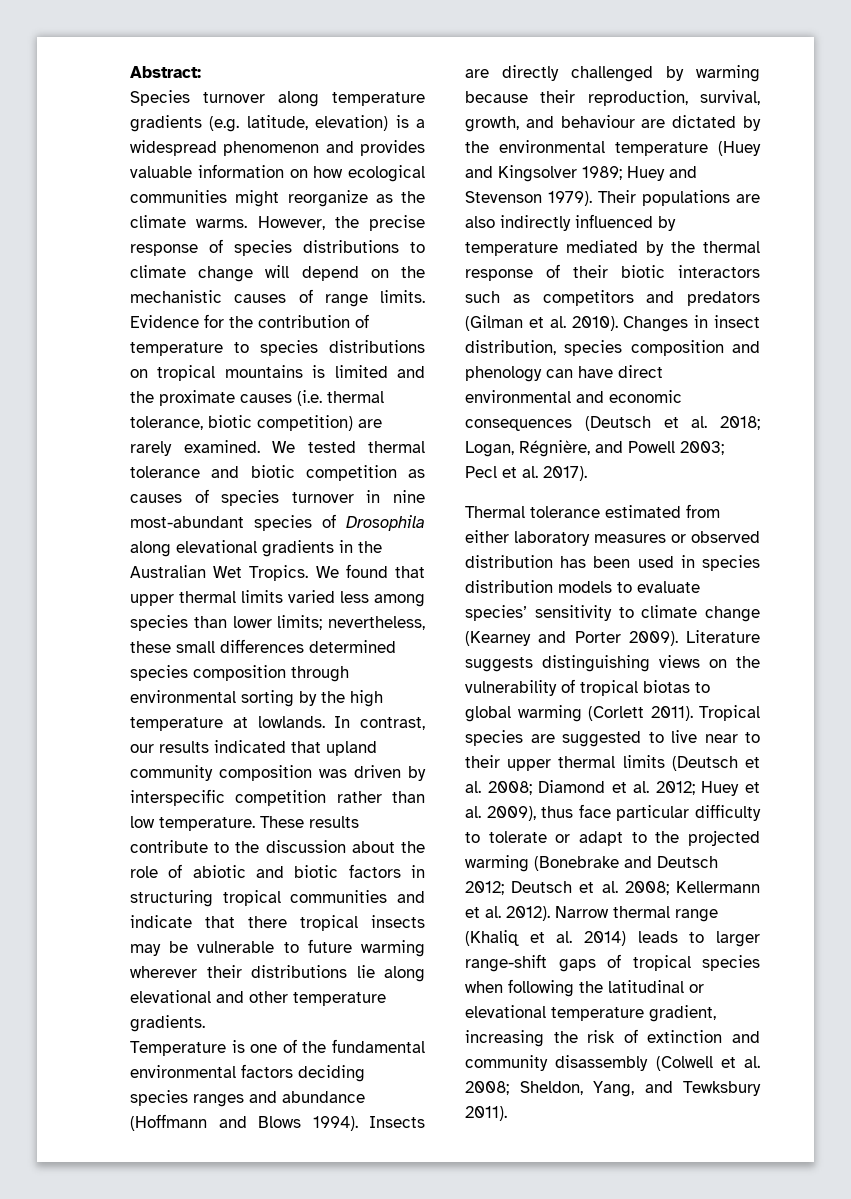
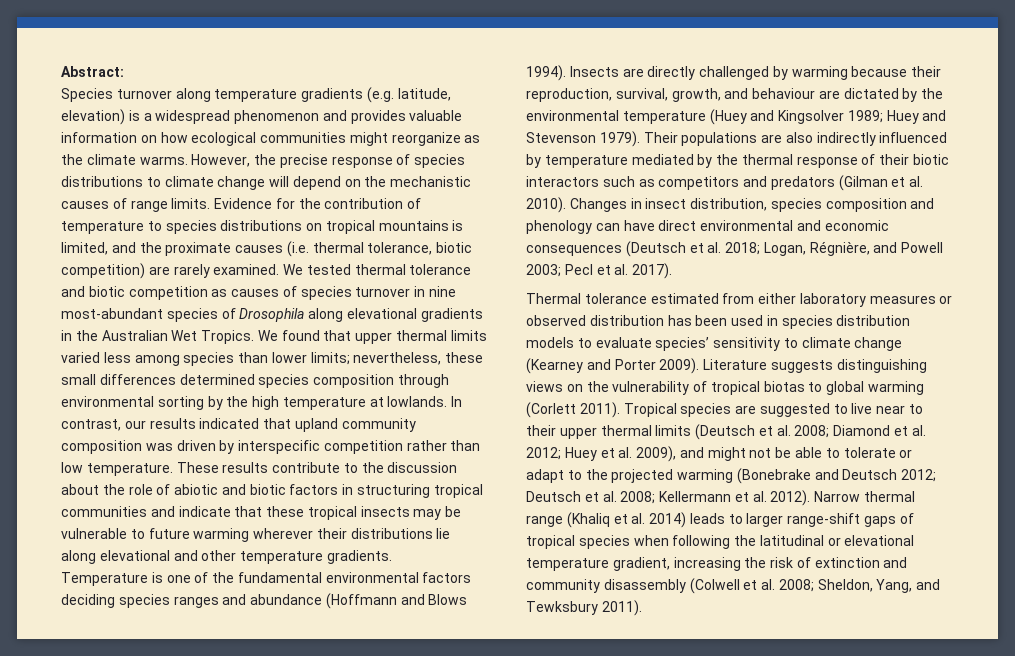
[334,365,388,378] limited -> [61,242,108,255] limited,
[248,916,287,928] there -> [266,506,305,517] these
[541,804,761,821] thus face particular difficulty -> [679,447,823,461] and might not be able

